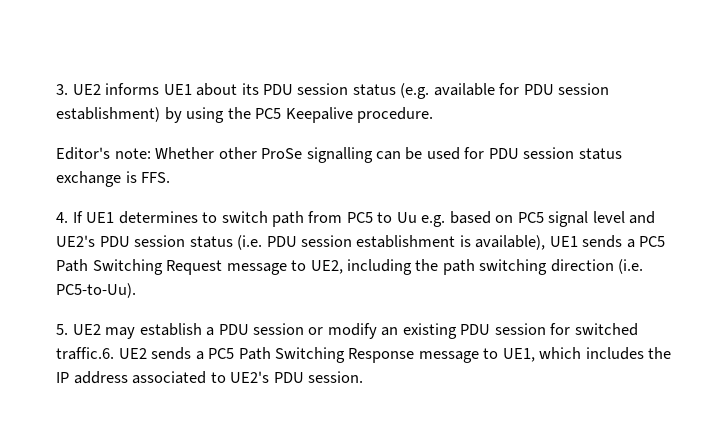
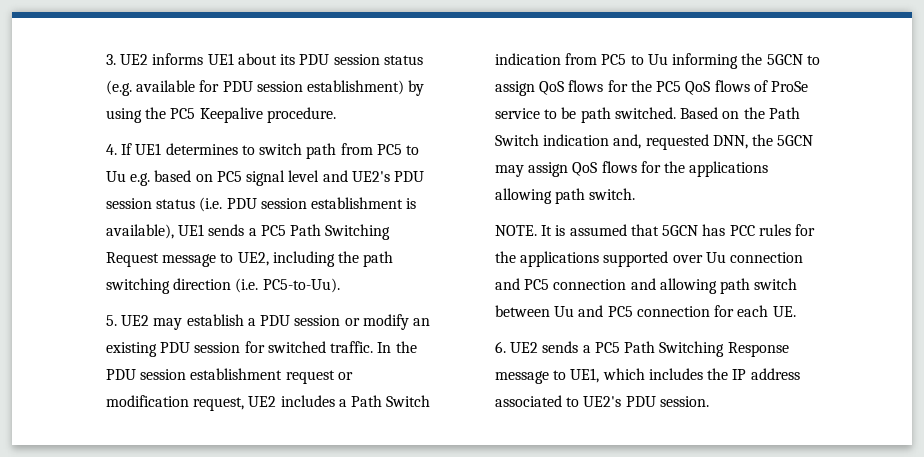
[56,147,622,163] [56,171,171,187] // Editor's note: Whether other ProSe signalling can be used for PDU session status exchange is FFS. -> (336, 115) none
[56,347,115,360] traffic.6. -> [330,341,417,353] [105,368,353,384] [105,395,431,411] [494,53,821,69] [494,80,809,96] [494,107,801,123] [494,134,814,150] [494,161,769,177] [494,188,636,204] [494,224,816,236] [494,251,804,267] [494,278,798,294] [494,305,796,317] [494,341,506,353] traffic. In the PDU session establishment request or modification request, UE2 includes a Path Switch indication from PC5 to Uu informing the 5GCN to assign QoS flows for the PC5 QoS flows of ProSe service to be path switched. Based on the Path Switch indication and, requested DNN, the 5GCN may assign QoS flows for the applications allowing path switch. // NOTE. It is assumed that 5GCN has PCC rules for the applications supported over Uu connection and PC5 connection and allowing path switch between Uu and PC5 connection for each UE. // 6.

